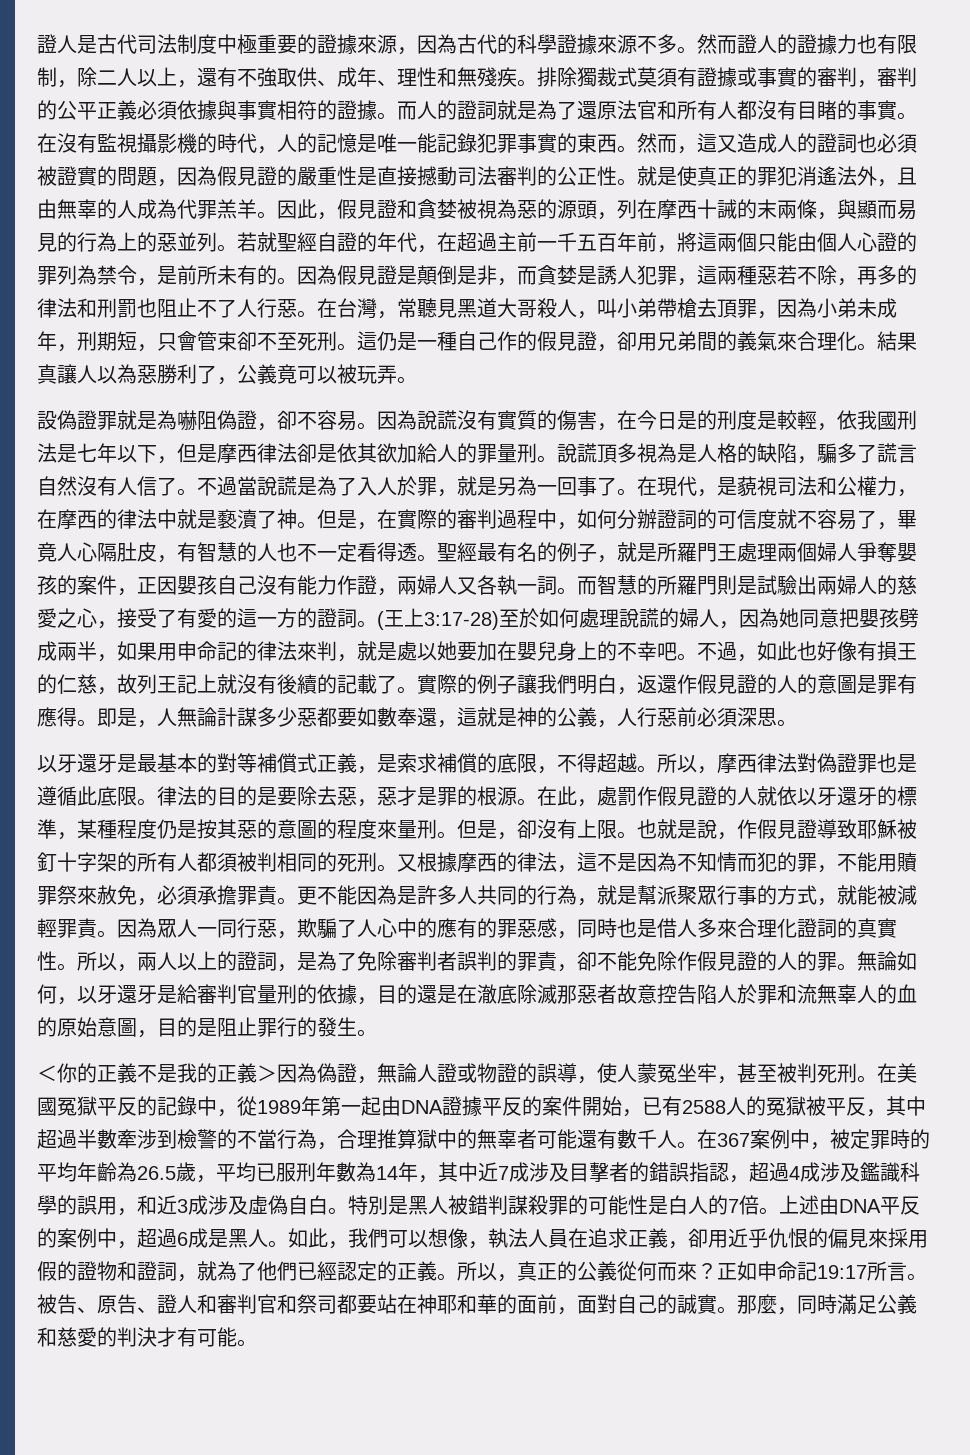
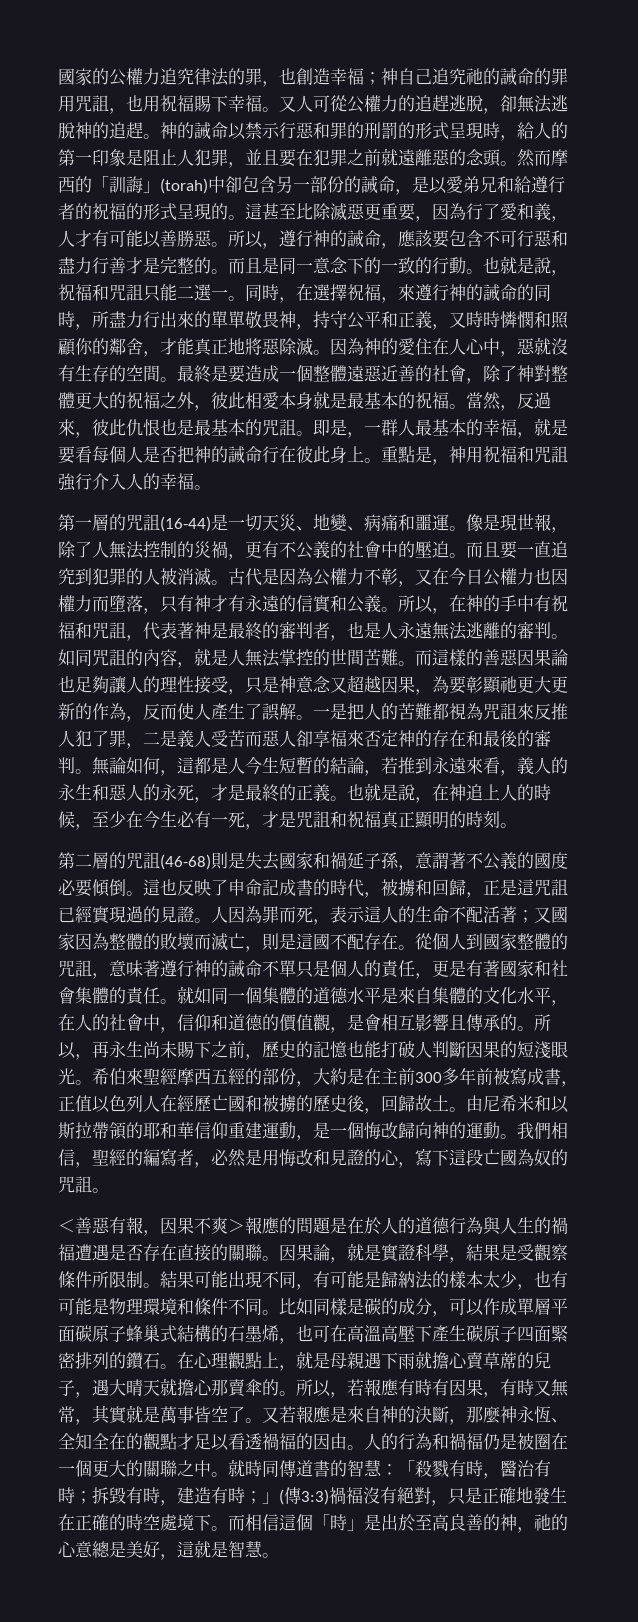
[37,34,917,55] [37,67,917,88] [37,100,917,120] [37,133,917,154] [37,166,917,187] [37,199,917,220] [37,232,917,253] [37,265,917,286] [37,298,897,319] [37,331,917,352] [37,364,417,385] [37,410,917,431] [37,443,917,464] [37,476,917,497] [37,509,917,530] [37,542,917,563] [37,575,917,596] [37,608,919,630] [37,641,917,662] [37,674,917,695] [37,707,797,728] [37,753,917,774] [37,786,917,807] [37,819,917,840] [37,852,917,873] [37,885,917,906] [37,918,897,939] [37,951,917,972] [37,984,917,1005] [37,1017,377,1038] [37,1063,917,1084] [37,1096,926,1117] [37,1129,930,1150] [37,1162,920,1183] [37,1195,920,1216] [37,1228,928,1249] [37,1261,927,1282] [37,1294,917,1315] [37,1327,237,1347] 證人是古代司法制度中極重要的證據來源，因為古代的科學證據來源不多。然而證人的證據力也有限制，除二人以上，還有不強取供、成年、理性和無殘疾。排除獨裁式莫須有證據或事實的審判，審判的公平正義必須依據與事實相符的證據。而人的證詞就是為了還原法官和所有人都沒有目睹的事實。在沒有監視攝影機的時代，人的記憶是唯一能記錄犯罪事實的東西。然而，這又造成人的證詞也必須被證實的問題，因為假見證的嚴重性是直接撼動司法審判的公正性。就是使真正的罪犯消遙法外，且由無辜的人成為代罪羔羊。因此，假見證和貪婪被視為惡的源頭，列在摩西十誡的末兩條，與顯而易見的行為上的惡並列。若就聖經自證的年代，在超過主前一千五百年前，將這兩個只能由個人心證的罪列為禁令，是前所未有的。因為假見證是顛倒是非，而貪婪是誘人犯罪，這兩種惡若不除，再多的律法和刑罰也阻止不了人行惡。在台灣，常聽見黑道大哥殺人，叫小弟帶槍去頂罪，因為小弟未成年，刑期短，只會管束卻不至死刑。這仍是一種自己作的假見證，卻用兄弟間的義氣來合理化。結果真讓人以為惡勝利了，公義竟可以被玩弄。 // 設偽證罪就是為嚇阻偽證，卻不容易。因為說謊沒有實質的傷害，在今日是的刑度是較輕，依我國刑法是七年以下，但是摩西律法卻是依其欲加給人的罪量刑。說謊頂多視為是人格的缺陷，騙多了謊言自然沒有人信了。不過當說謊是為了入人於罪，就是另為一回事了。在現代，是藐視司法和公權力，在摩西的律法中就是褻瀆了神。但是，在實際的審判過程中，如何分辦證詞的可信度就不容易了，畢竟人心隔肚皮，有智慧的人也不一定看得透。聖經最有名的例子，就是所羅門王處理兩個婦人爭奪嬰孩的案件，正因嬰孩自己沒有能力作證，兩婦人又各執一詞。而智慧的所羅門則是試驗出兩婦人的慈愛之心，接受了有愛的這一方的證詞。(王上3:17-28)至於如何處理說謊的婦人，因為她同意把嬰孩劈成兩半，如果用申命記的律法來判，就是處以她要加在嬰兒身上的不幸吧。不過，如此也好像有損王的仁慈，故列王記上就沒有後續的記載了。實際的例子讓我們明白，返還作假見證的人的意圖是罪有應得。即是，人無論計謀多少惡都要如數奉還，這就是神的公義，人行惡前必須深思。 // 以牙還牙是最基本的對等補償式正義，是索求補償的底限，不得超越。所以，摩西律法對偽證罪也是遵循此底限。律法的目的是要除去惡，惡才是罪的根源。在此，處罰作假見證的人就依以牙還牙的標準，某種程度仍是按其惡的意圖的程度來量刑。但是，卻沒有上限。也就是說，作假見證導致耶穌被釘十字架的所有人都須被判相同的死刑。又根據摩西的律法，這不是因為不知情而犯的罪，不能用贖罪祭來赦免，必須承擔罪責。更不能因為是許多人共同的行為，就是幫派聚眾行事的方式，就能被減輕罪責。因為眾人一同行惡，欺騙了人心中的應有的罪惡感，同時也是借人多來合理化證詞的真實性。所以，兩人以上的證詞，是為了免除審判者誤判的罪責，卻不能免除作假見證的人的罪。無論如何，以牙還牙是給審判官量刑的依據，目的還是在澈底除滅那惡者故意控告陷人於罪和流無辜人的血的原始意圖，目的是阻止罪行的發生。 // ＜你的正義不是我的正義＞因為偽證，無論人證或物證的誤導，使人蒙冤坐牢，甚至被判死刑。在美國冤獄平反的記錄中，從1989年第一起由DNA證據平反的案件開始，已有2588人的冤獄被平反，其中超過半數牽涉到檢警的不當行為，合理推算獄中的無辜者可能還有數千人。在367案例中，被定罪時的平均年齡為26.5歲，平均已服刑年數為14年，其中近7成涉及目擊者的錯誤指認，超過4成涉及鑑識科學的誤用，和近3成涉及虛偽自白。特別是黑人被錯判謀殺罪的可能性是白人的7倍。上述由DNA平反的案例中，超過6成是黑人。如此，我們可以想像，執法人員在追求正義，卻用近乎仇恨的偏見來採用假的證物和證詞，就為了他們已經認定的正義。所以，真正的公義從何而來？正如申命記19:17所言。被告、原告、證人和審判官和祭司都要站在神耶和華的面前，面對自己的誠實。那麼，同時滿足公義和慈愛的判決才有可能 -> [58,68,568,87] [58,95,568,114] [58,122,568,141] [58,148,568,168] [58,176,565,195] [58,203,568,222] [58,230,568,249] [58,256,568,276] [58,284,551,303] [58,311,569,330] [58,337,568,357] [58,365,568,384] [58,391,551,411] [58,418,568,438] [58,446,568,465] [58,473,211,491] [58,514,568,533] [58,541,568,560] [58,567,568,587] [58,595,568,614] [58,621,568,641] [58,648,568,668] [58,675,568,695] [58,703,568,722] [58,729,551,749] [58,756,568,776] [58,783,551,803] [58,810,517,830] [58,852,568,871] [58,879,568,898] [58,906,568,925] [58,933,568,952] [58,960,568,979] [58,986,568,1006] [58,1014,551,1033] [58,1040,568,1060] [58,1067,578,1087] [58,1095,569,1114] [58,1122,568,1141] [58,1148,568,1168] [58,1176,109,1193] [58,1217,568,1236] [58,1243,568,1263] [58,1271,568,1290] [58,1298,568,1317] [58,1324,568,1344] [58,1351,551,1371] [58,1378,569,1398] [58,1405,568,1425] [58,1433,568,1451] [58,1459,551,1479] [58,1487,567,1506] [58,1514,568,1533] [58,1540,263,1560] 國家的公權力追究律法的罪，也創造幸福；神自己追究祂的誡命的罪用咒詛，也用祝福賜下幸福。又人可從公權力的追趕逃脫，卻無法逃脫神的追趕。神的誡命以禁示行惡和罪的刑罰的形式呈現時，給人的第一印象是阻止人犯罪，並且要在犯罪之前就遠離惡的念頭。然而摩西的「訓誨」(torah)中卻包含另一部份的誡命，是以愛弟兄和給遵行者的祝福的形式呈現的。這甚至比除滅惡更重要，因為行了愛和義，人才有可能以善勝惡。所以，遵行神的誡命，應該要包含不可行惡和盡力行善才是完整的。而且是同一意念下的一致的行動。也就是說，祝福和咒詛只能二選一。同時，在選擇祝福，來遵行神的誡命的同時，所盡力行出來的單單敬畏神，持守公平和正義，又時時憐憫和照顧你的鄰舍，才能真正地將惡除滅。因為神的愛住在人心中，惡就沒有生存的空間。最終是要造成一個整體遠惡近善的社會，除了神對整體更大的祝福之外，彼此相愛本身就是最基本的祝福。當然，反過來，彼此仇恨也是最基本的咒詛。即是，一群人最基本的幸福，就是要看每個人是否把神的誡命行在彼此身上。重點是，神用祝福和咒詛強行介入人的幸福。 // 第一層的咒詛(16-44)是一切天災、地變、病痛和噩運。像是現世報，除了人無法控制的災禍，更有不公義的社會中的壓迫。而且要一直追究到犯罪的人被消滅。古代是因為公權力不彰，又在今日公權力也因權力而墮落，只有神才有永遠的信實和公義。所以，在神的手中有祝福和咒詛，代表著神是最終的審判者，也是人永遠無法逃離的審判。如同咒詛的內容，就是人無法掌控的世間苦難。而這樣的善惡因果論也足夠讓人的理性接受，只是神意念又超越因果，為要彰顯祂更大更新的作為，反而使人產生了誤解。一是把人的苦難都視為咒詛來反推人犯了罪，二是義人受苦而惡人卻享福來否定神的存在和最後的審判。無論如何，這都是人今生短暫的結論，若推到永遠來看，義人的永生和惡人的永死，才是最終的正義。也就是說，在神追上人的時候，至少在今生必有一死，才是咒詛和祝福真正顯明的時刻。 // 第二層的咒詛(46-68)則是失去國家和禍延子孫，意謂著不公義的國度必要傾倒。這也反映了申命記成書的時代，被擄和回歸，正是這咒詛已經實現過的見證。人因為罪而死，表示這人的生命不配活著；又國家因為整體的敗壞而滅亡，則是這國不配存在。從個人到國家整體的咒詛，意味著遵行神的誡命不單只是個人的責任，更是有著國家和社會集體的責任。就如同一個集體的道德水平是來自集體的文化水平，在人的社會中，信仰和道德的價值觀，是會相互影響且傳承的。所以，再永生尚未賜下之前，歷史的記憶也能打破人判斷因果的短淺眼光。希伯來聖經摩西五經的部份，大約是在主前300多年前被寫成書，正值以色列人在經歷亡國和被擄的歷史後，回歸故土。由尼希米和以斯拉帶領的耶和華信仰重建運動，是一個悔改歸向神的運動。我們相信，聖經的編寫者，必然是用悔改和見證的心，寫下這段亡國為奴的咒詛。 // ＜善惡有報，因果不爽＞報應的問題是在於人的道德行為與人生的禍福遭遇是否存在直接的關聯。因果論，就是實證科學，結果是受觀察條件所限制。結果可能出現不同，有可能是歸納法的樣本太少，也有可能是物理環境和條件不同。比如同樣是碳的成分，可以作成單層平面碳原子蜂巢式結構的石墨烯，也可在高溫高壓下產生碳原子四面緊密排列的鑽石。在心理觀點上，就是母親遇下雨就擔心賣草蓆的兒子，遇大晴天就擔心那賣傘的。所以，若報應有時有因果，有時又無常，其實就是萬事皆空了。又若報應是來自神的決斷，那麼神永恆、全知全在的觀點才足以看透禍福的因由。人的行為和禍福仍是被圈在一個更大的關聯之中。就時同傳道書的智慧：「殺戮有時，醫治有時；拆毀有時，建造有時；」(傳3:3)禍福沒有絕對，只是正確地發生在正確的時空處境下。而相信這個「時」是出於至高良善的神，祂的心意總是美好，這就是智慧

